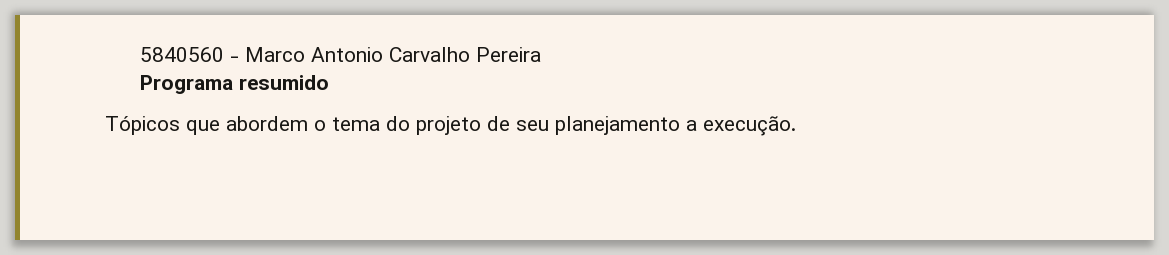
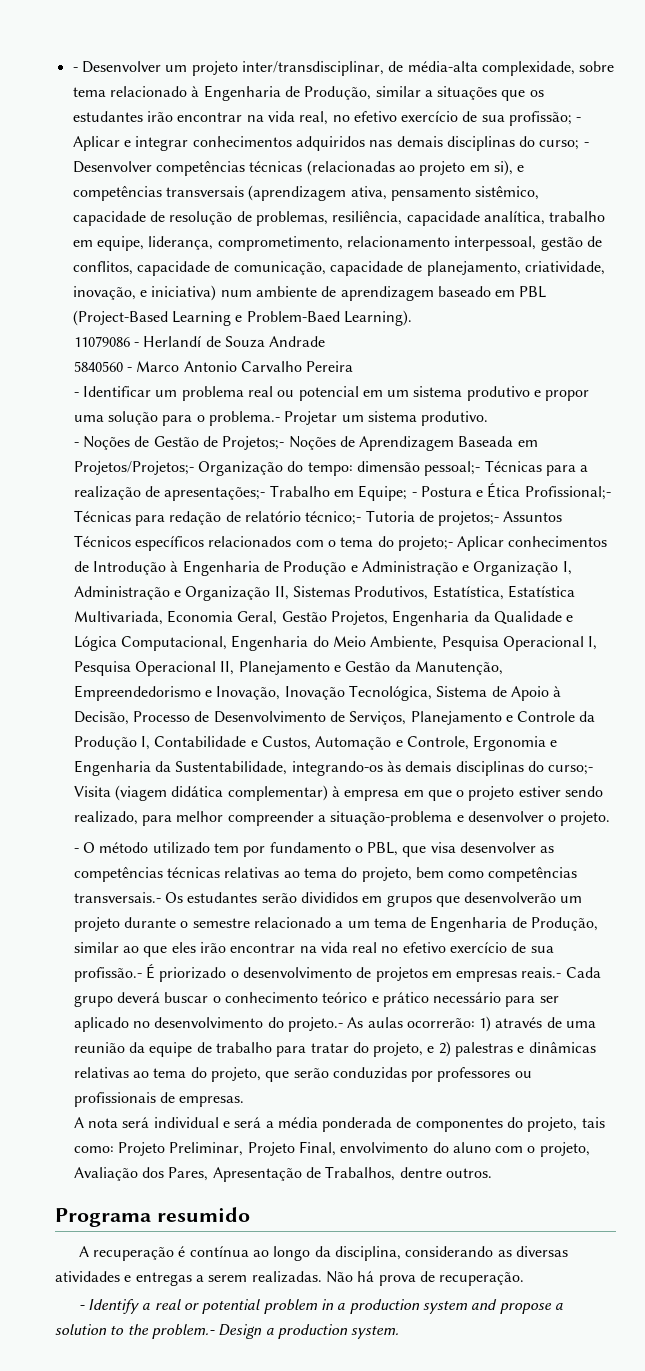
(139, 54) none -> [72,61,615,76] [72,85,544,101] [72,111,582,126] [72,136,589,151] [72,160,525,176] [72,185,540,201] [72,211,606,226] [72,236,602,251] [72,261,605,276] [72,285,547,301] [72,310,412,326] [73,336,326,348] - Desenvolver um projeto inter/transdisciplinar, de média-alta complexidade, sobre tema relacionado à Engenharia de Produção, similar a situações que os estudantes irão encontrar na vida real, no efetivo exercício de sua profissão; - Aplicar e integrar conhecimentos adquiridos nas demais disciplinas do curso; - Desenvolver competências técnicas (relacionadas ao projeto em si), e competências transversais (aprendizagem ativa, pensamento sistêmico, capacidade de resolução de problemas, resiliência, capacidade analítica, trabalho em equipe, liderança, comprometimento, relacionamento interpessoal, gestão de conflitos, capacidade de comunicação, capacidade de planejamento, criatividade, inovação, e iniciativa) num ambiente de aprendizagem baseado em PBL (Project-Based Learning e Problem-Baed Learning). // 11079086 - Herlandí de Souza Andrade //
[139,75,329,94] [105,116,796,136] Programa resumido // Tópicos que abordem o tema do projeto de seu planejamento a execução. -> [73,386,590,401] [73,411,489,426] [73,436,538,451] [73,460,589,476] [73,483,611,501] [73,510,563,526] [73,535,608,551] [73,560,572,576] [73,585,575,601] [73,610,574,626] [73,635,598,651] [73,661,503,676] [73,685,562,701] [73,711,596,725] [73,735,558,751] [73,760,594,776] [73,785,604,801] [73,811,611,826] [73,842,555,857] [73,867,578,882] [73,892,583,907] [73,916,599,932] [73,942,554,957] [73,964,601,982] [73,992,559,1007] [73,1016,597,1032] [73,1041,596,1057] [73,1067,532,1082] [73,1092,245,1107] [73,1117,605,1132] [73,1141,590,1157] [73,1166,492,1182] [55,1207,250,1227] [78,1246,568,1261] [55,1271,525,1286] [78,1299,563,1314] [55,1324,400,1339] - Identificar um problema real ou potencial em um sistema produtivo e propor uma solução para o problema.- Projetar um sistema produtivo. // - Noções de Gestão de Projetos;- Noções de Aprendizagem Baseada em Projetos/Projetos;- Organização do tempo: dimensão pessoal;- Técnicas para a realização de apresentações;- Trabalho em Equipe; - Postura e Ética Profissional;- Técnicas para redação de relatório técnico;- Tutoria de projetos;- Assuntos Técnicos específicos relacionados com o tema do projeto;- Aplicar conhecimentos de Introdução à Engenharia de Produção e Administração e Organização I, Administração e Organização II, Sistemas Produtivos, Estatística, Estatística Multivariada, Economia Geral, Gestão Projetos, Engenharia da Qualidade e Lógica Computacional, Engenharia do Meio Ambiente, Pesquisa Operacional I, Pesquisa Operacional II, Planejamento e Gestão da Manutenção, Empreendedorismo e Inovação, Inovação Tecnológica, Sistema de Apoio à Decisão, Processo de Desenvolvimento de Serviços, Planejamento e Controle da Produção I, Contabilidade e Custos, Automação e Controle, Ergonomia e Engenharia da Sustentabilidade, integrando-os às demais disciplinas do curso;- Visita (viagem didática complementar) à empresa em que o projeto estiver sendo realizado, para melhor compreender a situação-problema e desenvolver o projeto. // - O método utilizado tem por fundamento o PBL, que visa desenvolver as competências técnicas relativas ao tema do projeto, bem como competências transversais.- Os estudantes serão divididos em grupos que desenvolverão um projeto durante o semestre relacionado a um tema de Engenharia de Produção, similar ao que eles irão encontrar na vida real no efetivo exercício de sua profissão.- É priorizado o desenvolvimento de projetos em empresas reais.- Cada grupo deverá buscar o conhecimento teórico e prático necessário para ser aplicado no desenvolvimento do projeto.- As aulas ocorrerão: 1) através de uma reunião da equipe de trabalho para tratar do projeto, e 2) palestras e dinâmicas relativas ao tema do projeto, que serão conduzidas por professores ou profissionais de empresas. // A nota será individual e será a média ponderada de componentes do projeto, tais como: Projeto Preliminar, Projeto Final, envolvimento do aluno com o projeto, Avaliação dos Pares, Apresentação de Trabalhos, dentre outros. // Programa resumido // A recuperação é contínua ao longo da disciplina, considerando as diversas atividades e entregas a serem realizadas. Não há prova de recuperação. // - Identify a real or potential problem in a production system and propose a solution to the problem.- Design a production system.

